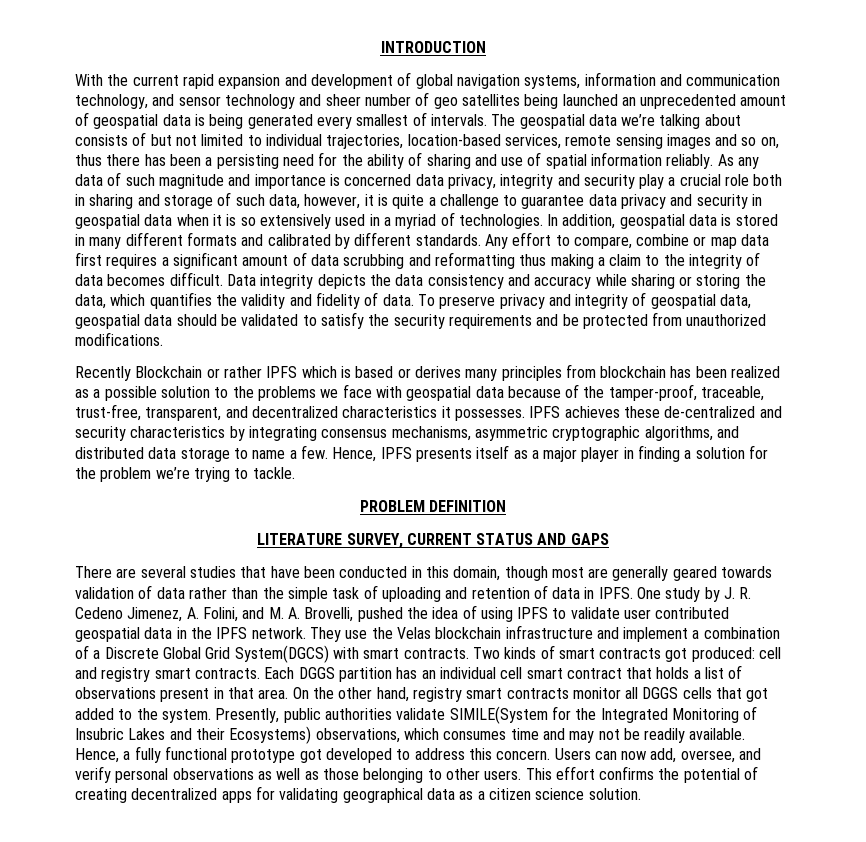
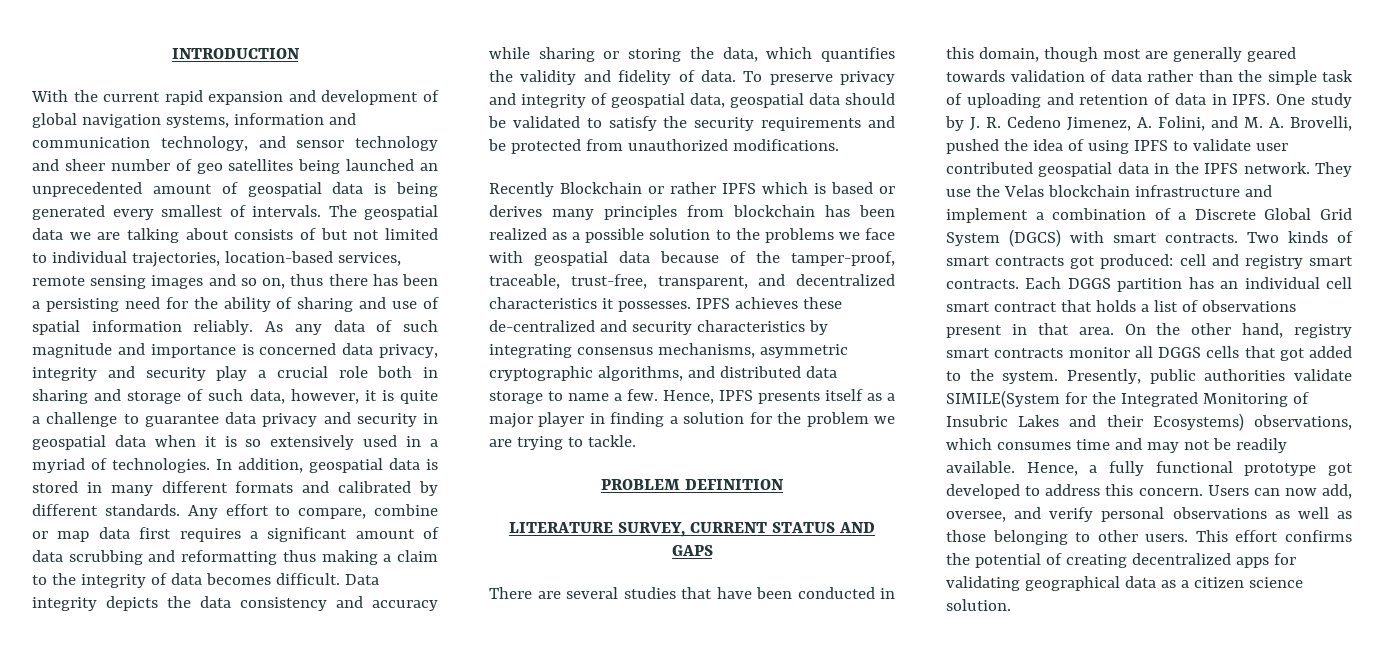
[621,114,656,126] we’re -> [69,232,121,240] we are
[155,467,190,479] we’re -> [874,416,895,424] [489,439,512,447] we are
[234,645,329,663] System(DGCS) -> [946,229,1061,247] System (DGCS)

